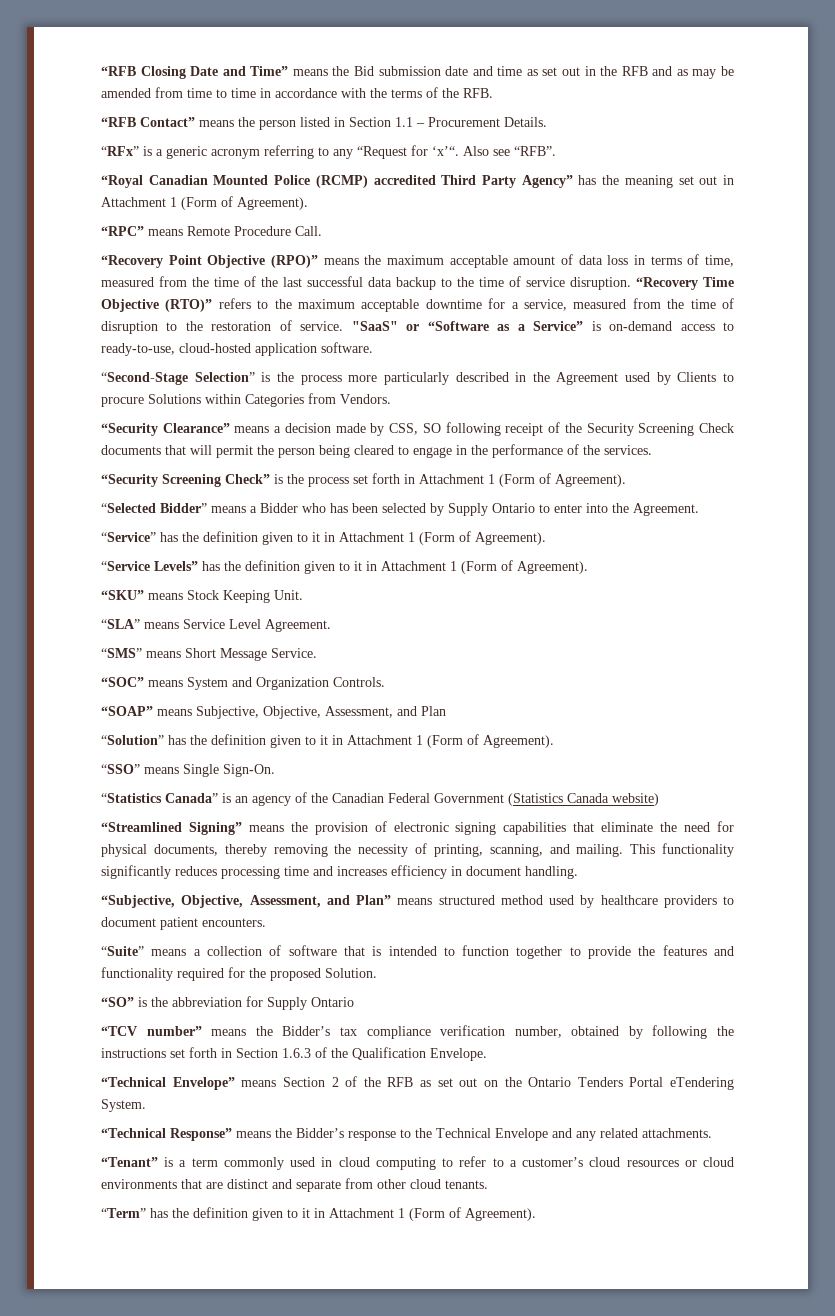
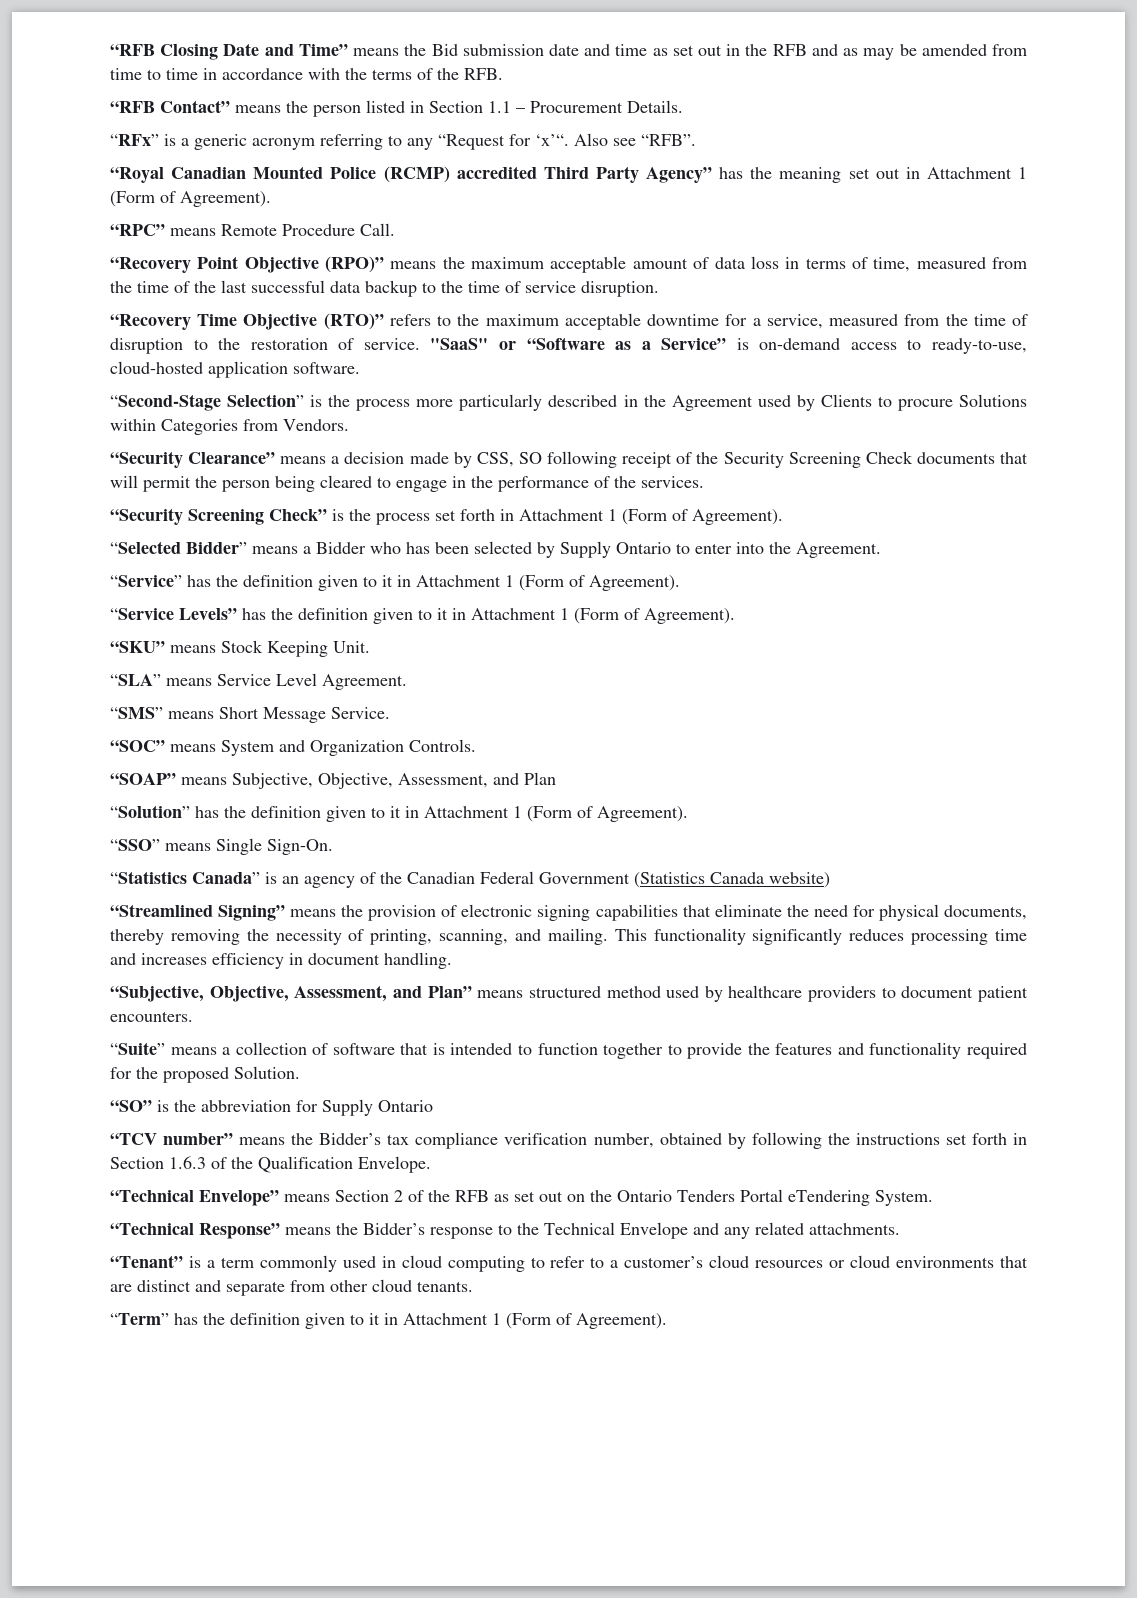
(631, 283) none -> (659, 289) //

